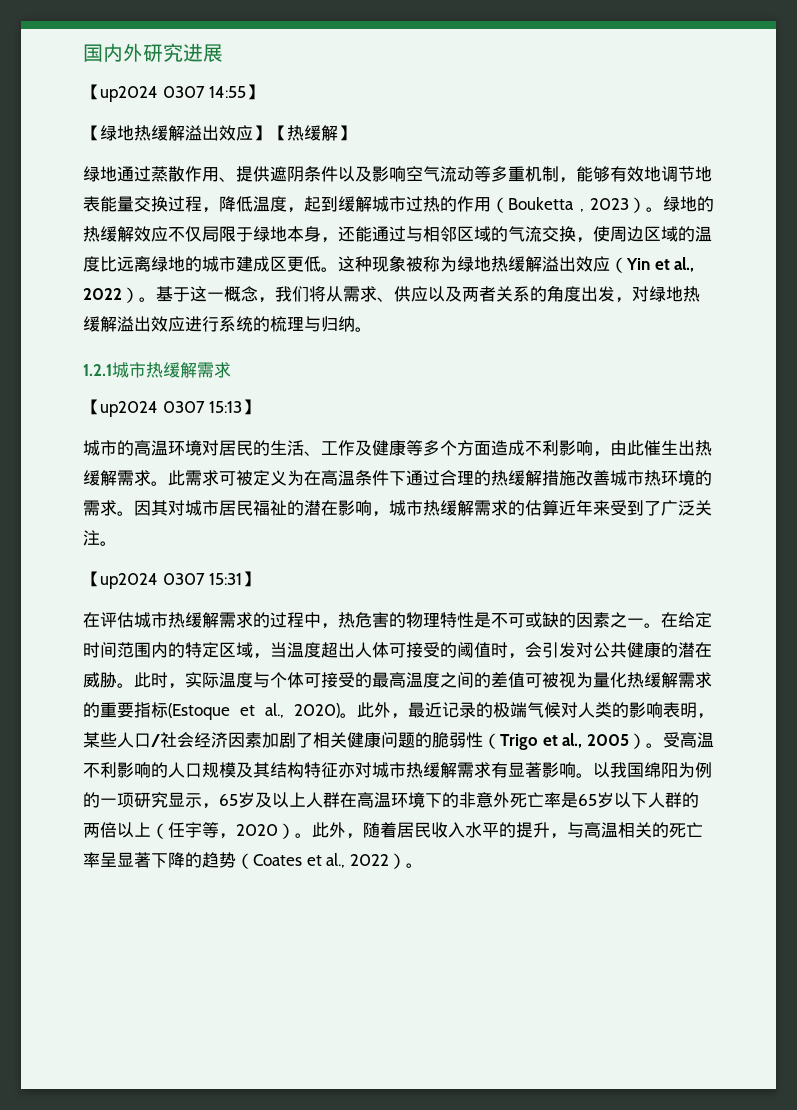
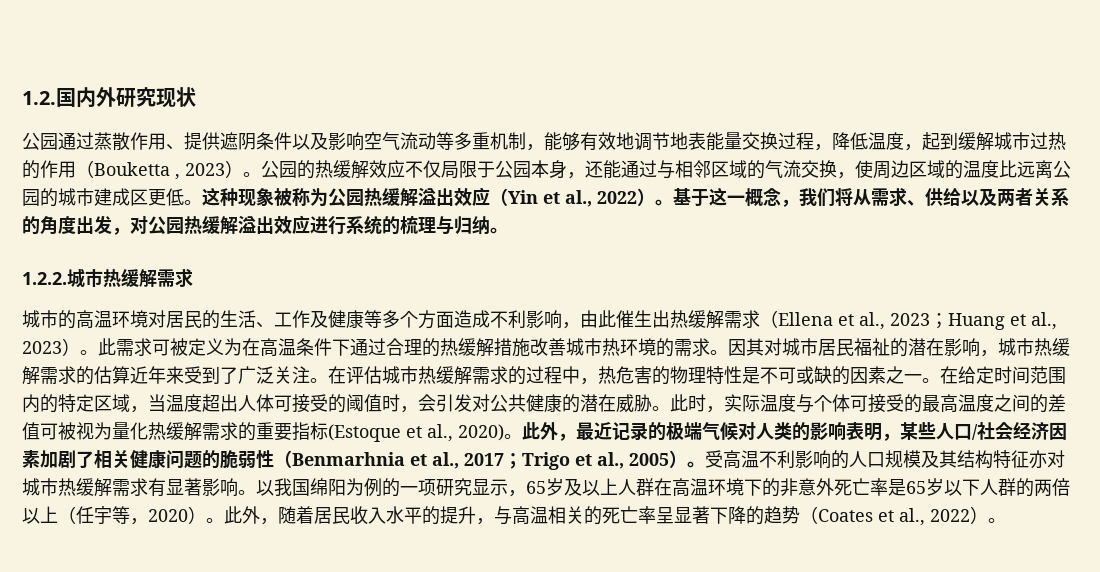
(83, 53) none -> [22,91,56,105] 1.2.
[183,43,223,62] [83,84,264,102] [83,125,355,141] [83,166,117,182] 进展 // 【up2024 0307 14:55】 // 【绿地热缓解溢出效应】【热缓解】 // 绿地 -> [156,87,196,108] [22,132,58,150] 现状 // 公园
[663,196,697,212] 绿地 -> [261,160,297,178] 公园
[253,226,287,242] 绿地 -> [495,160,531,178] 公园
[151,256,185,272] 绿地 -> [1053,160,1071,178] [22,189,40,206] 公园
[457,256,491,272] 绿地 -> [328,188,364,207] 公园
[411,286,428,302] 应 -> [943,188,961,206] 给
[649,286,683,302] 绿地 -> [148,216,184,235] 公园
[83,362,231,378] [83,399,260,417] 1.2.1城市热缓解需求 // 【up2024 0307 15:13】 -> [22,268,193,288] 1.2.2.城市热缓解需求
(151, 478) none -> [760,310,1057,330] [22,338,80,356] （Ellena et al., 2023；Huang et al., 2023）
[83,571,260,589] // 【up2024 0307 15:31】 // -> (328, 380) none
(500, 741) none -> [292,452,522,469] Benmarhnia et al., 2017；

